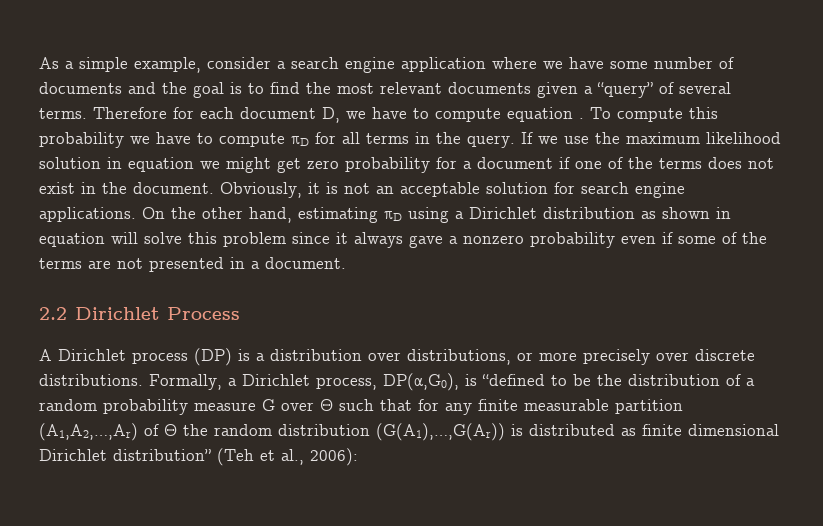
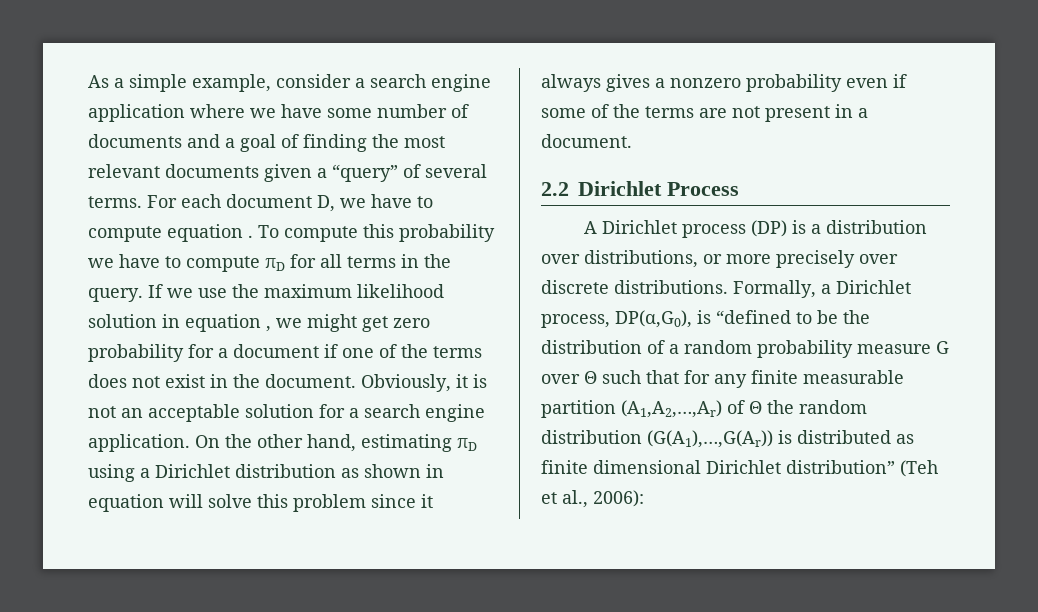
[162,82,300,98] the goal is to find -> [225,134,367,152] a goal of finding
[93,107,194,119] Therefore for -> [147,195,177,208] For
(194, 164) none -> [266,326,271,332] ,
[581,182,685,198] [39,207,136,222] search engine applications. -> [349,404,485,422] [88,434,190,452] a search engine application.
[409,235,443,248] gave -> [606,74,650,92] gives
[149,257,224,272] presented -> [765,106,830,122] present

